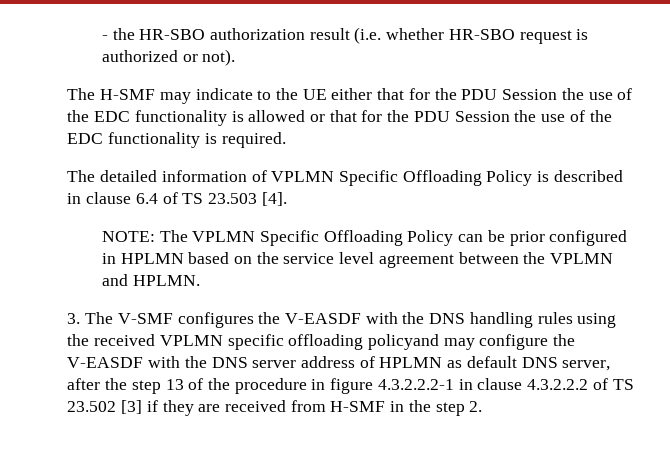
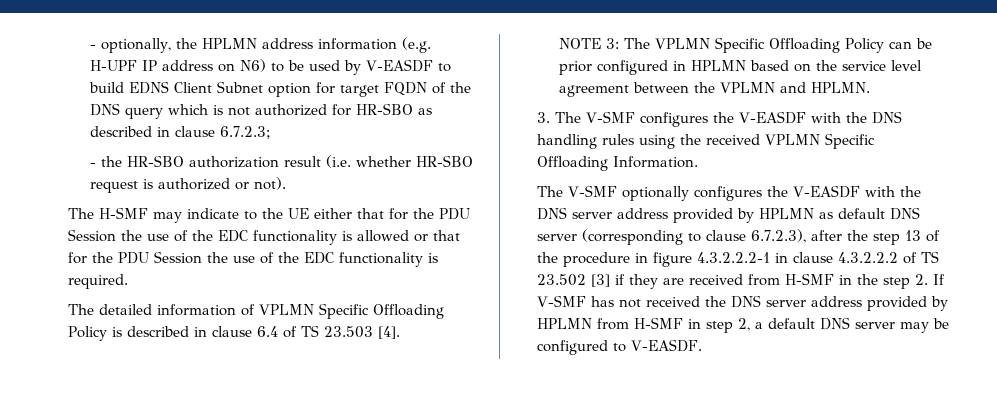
[101,35,108,40] - -> [89,37,431,53] [89,59,451,75] [88,81,471,97] [89,103,432,119] [89,126,271,139] [89,162,96,167] - optionally, the HPLMN address information (e.g. H-UPF IP address on N6) to be used by V-EASDF to build EDNS Client Subnet option for target FQDN of the DNS query which is not authorized for HR-SBO as described in clause 6.7.2.3; // -
[101,231,155,242] NOTE: -> [558,38,619,49] NOTE 3:
[227,334,549,350] specific offloading policyand may configure -> [825,133,876,149] [537,156,699,171] [537,185,763,201] Specific Offloading Information. // The V-SMF optionally configures
[359,356,375,368] of -> [673,208,755,223] provided by
[562,360,611,371] server, -> [537,229,807,245] server (corresponding to clause 6.7.2.3),
(483, 406) none -> [933,274,946,285] [537,295,949,311] [537,317,950,333] [537,339,703,355] If V-SMF has not received the DNS server address provided by HPLMN from H-SMF in step 2, a default DNS server may be configured to V-EASDF.

